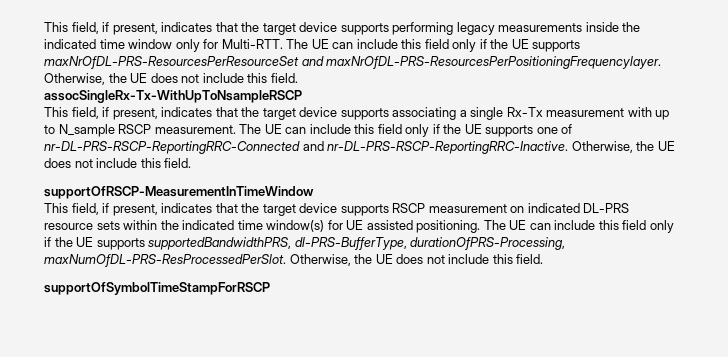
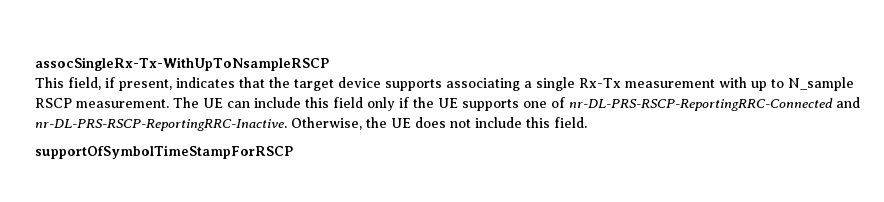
[44,22,641,35] [44,39,581,52] [44,56,662,69] [44,73,298,85] This field, if present, indicates that the target device supports performing legacy measurements inside the indicated time window only for Multi-RTT. The UE can include this field only if the UE supports maxNrOfDL-PRS-ResourcesPerResourceSet and maxNrOfDL-PRS-ResourcesPerPositioningFrequencylayer. Otherwise, the UE does not include this field. // -> (35, 64) none
[44,186,314,199] [44,203,630,216] [44,220,674,233] [44,237,566,250] [44,254,544,267] // supportOfRSCP-MeasurementInTimeWindow // This field, if present, indicates that the target device supports RSCP measurement on indicated DL-PRS resource sets within the indicated time window(s) for UE assisted positioning. The UE can include this field only if the UE supports supportedBandwidthPRS, dl-PRS-BufferType, durationOfPRS-Processing, maxNumOfDL-PRS-ResProcessedPerSlot. Otherwise, the UE does not include this field. -> (587, 122) none

